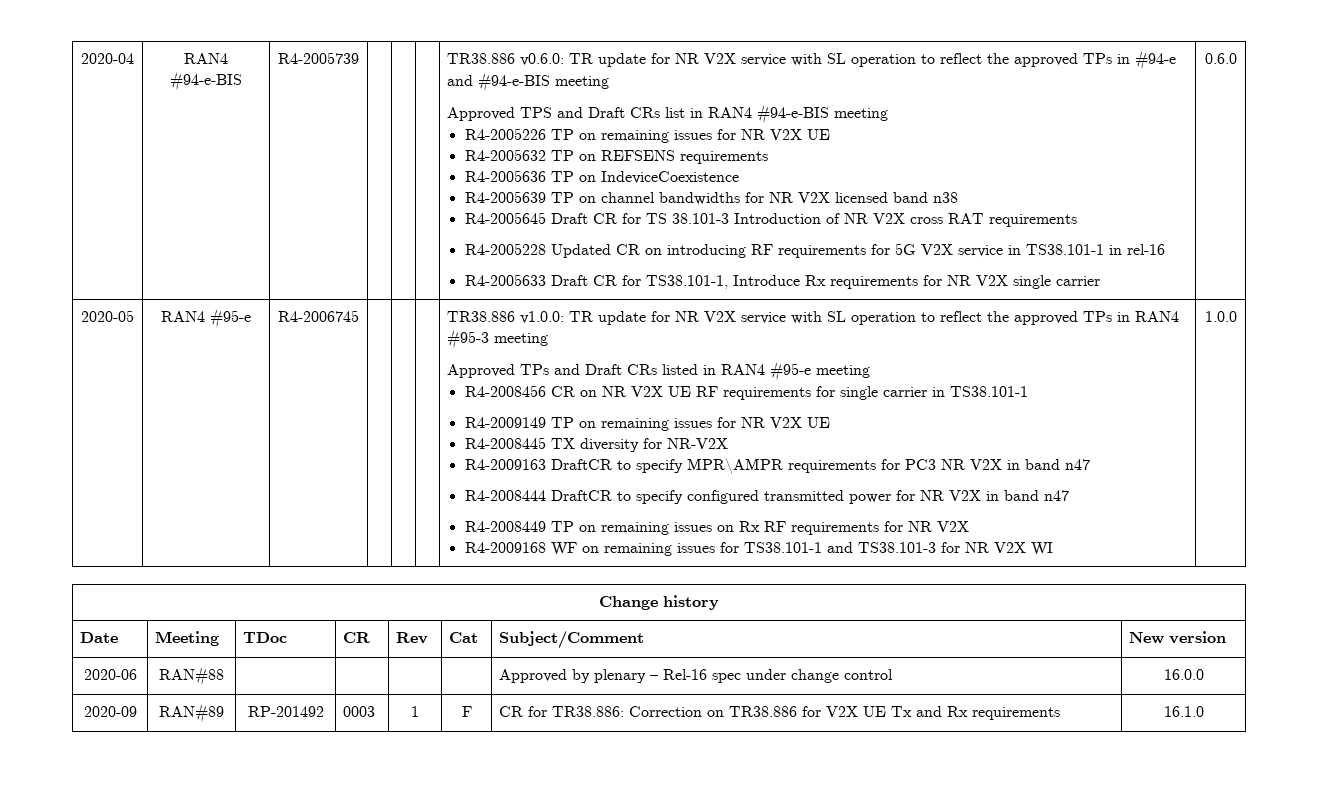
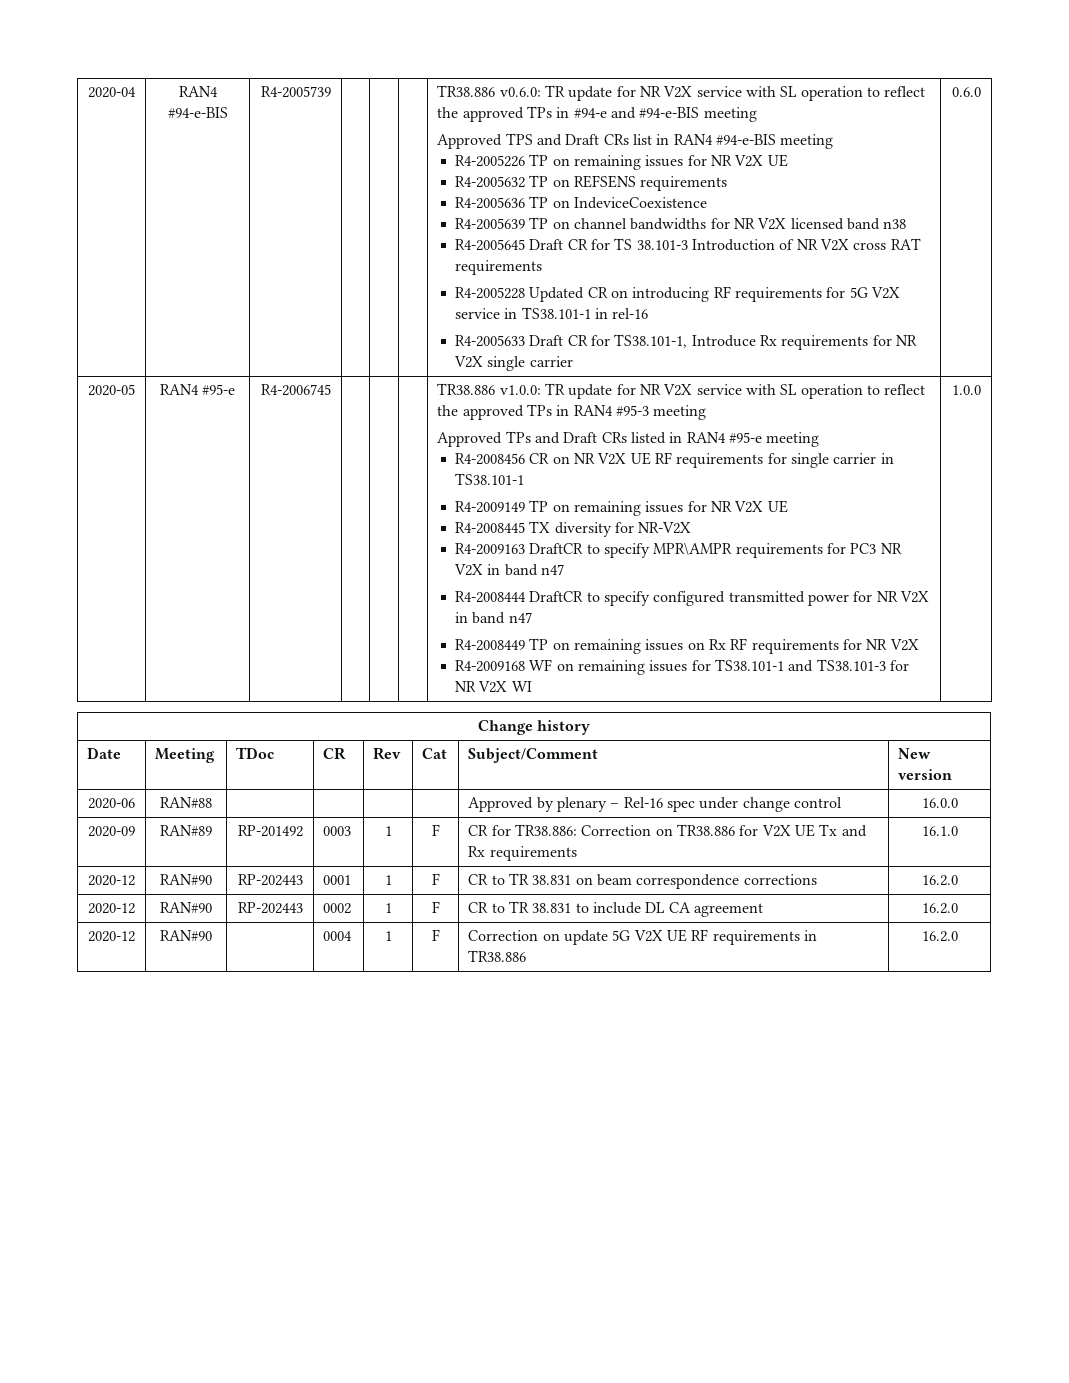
(1204, 711) none -> [88,875,135,886] [160,874,212,885] [237,874,303,886] [323,875,352,885] [384,875,392,885] [431,873,440,885] [468,873,817,889] [921,875,958,886] [88,903,135,914] [160,902,212,913] [237,902,303,914] [323,903,352,914] [384,903,392,913] [431,901,440,913] [468,901,763,917] [921,903,958,914] [88,931,135,942] [160,930,212,941] [323,931,353,941] [384,931,392,941] [431,929,440,941] [468,929,817,945] [468,950,527,962] [921,931,958,942] // 2020-12 | RAN#90 | RP-202443 | 0001 | 1 | F | CR to TR 38.831 on beam correspondence corrections | 16.2.0 // 2020-12 | RAN#90 | RP-202443 | 0002 | 1 | F | CR to TR 38.831 to include DL CA agreement | 16.2.0 // 2020-12 | RAN#90 | | 0004 | 1 | F | Correction on update 5G V2X UE RF requirements in TR38.886 | 16.2.0

